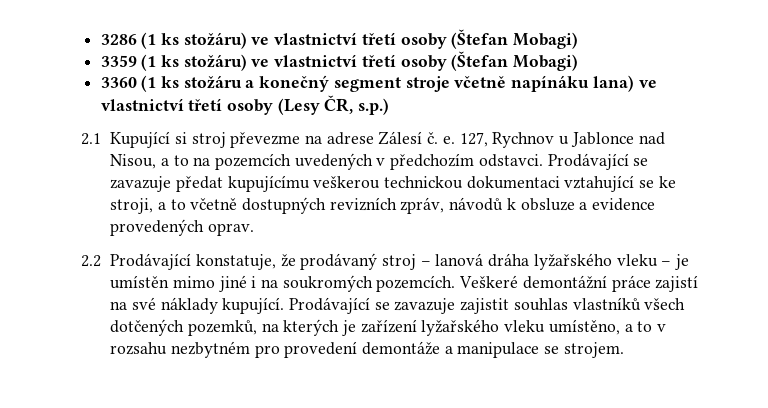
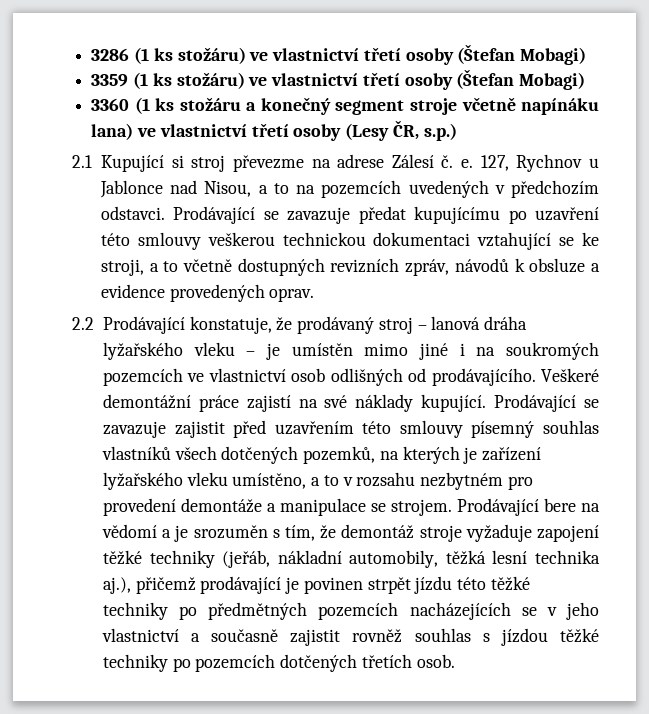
(310, 183) none -> [508,207,599,224] [100,232,201,250] po uzavření této smlouvy
[376,275,456,292] pozemcích. -> [102,368,536,386] pozemcích ve vlastnictví osob odlišných od prodávajícího.
(510, 306) none -> [233,420,535,438] před uzavřením této smlouvy písemný
(624, 350) none -> [456,498,601,516] [101,524,599,542] [102,550,600,568] [102,576,530,594] [102,602,600,620] [101,628,599,646] [102,654,455,672] Prodávající bere na vědomí a je srozuměn s tím, že demontáž stroje vyžaduje zapojení těžké techniky (jeřáb, nákladní automobily, těžká lesní technika aj.), přičemž prodávající je povinen strpět jízdu této těžké techniky po předmětných pozemcích nacházejících se v jeho vlastnictví a současně zajistit rovněž souhlas s jízdou těžké techniky po pozemcích dotčených třetích osob.

